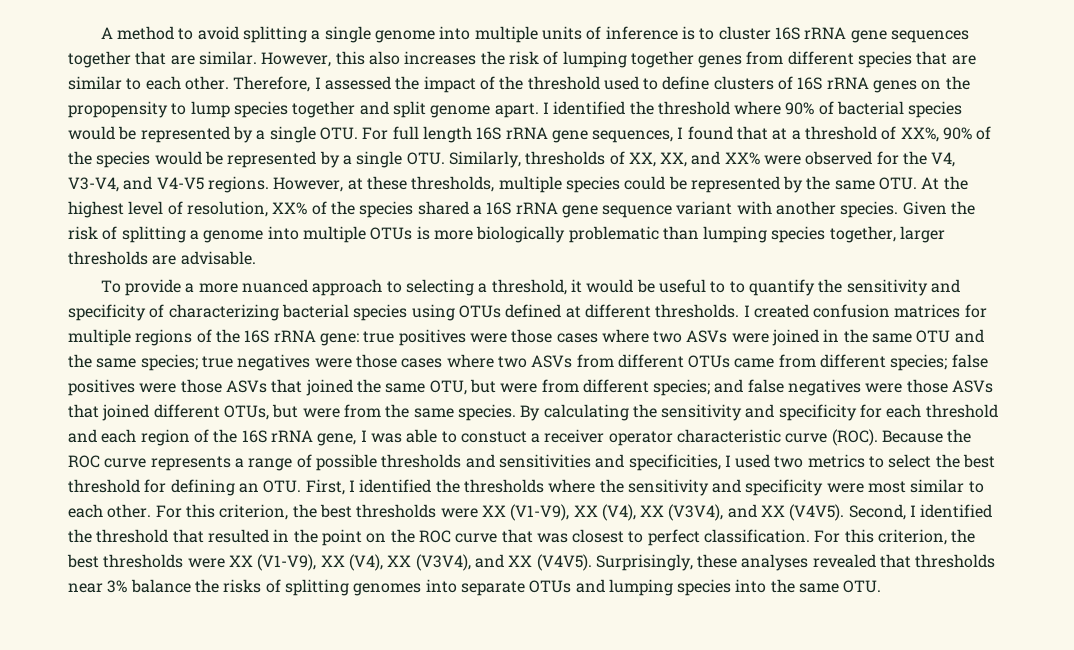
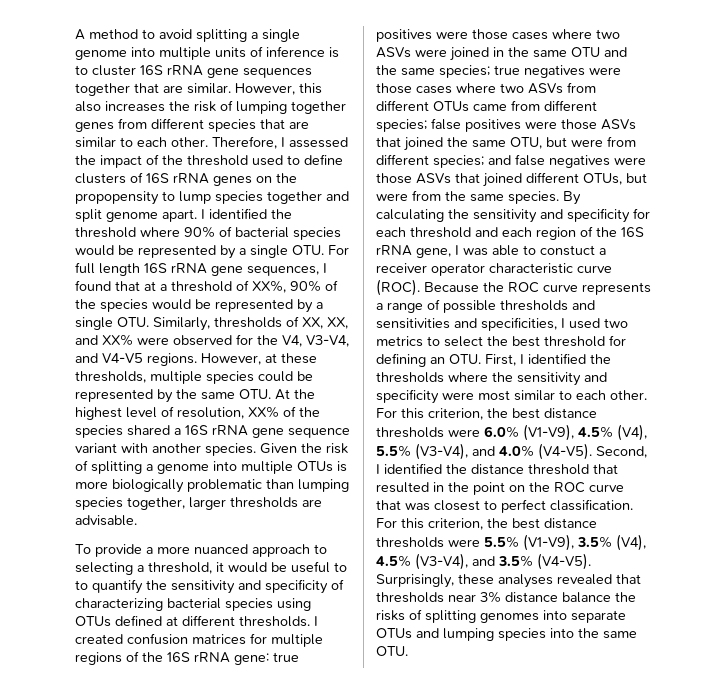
[356,504,845,521] thresholds were XX (V1-V9), XX (V4), XX (V3V4), and XX (V4V5). -> [544,408,597,419] [376,424,647,441] [376,443,592,460] distance thresholds were 6.0% (V1-V9), 4.5% (V4), 5.5% (V3-V4), and 4.0% (V4-V5).
(92, 536) none -> [471,464,524,475] distance
[103,554,592,571] thresholds were XX (V1-V9), XX (V4), XX (V3V4), and XX (V4V5). -> [544,518,597,529] [376,534,646,551] [376,553,591,570] distance thresholds were 5.5% (V1-V9), 3.5% (V4), 4.5% (V3-V4), and 3.5% (V4-V5).
(128, 586) none -> [505,592,558,603] distance

